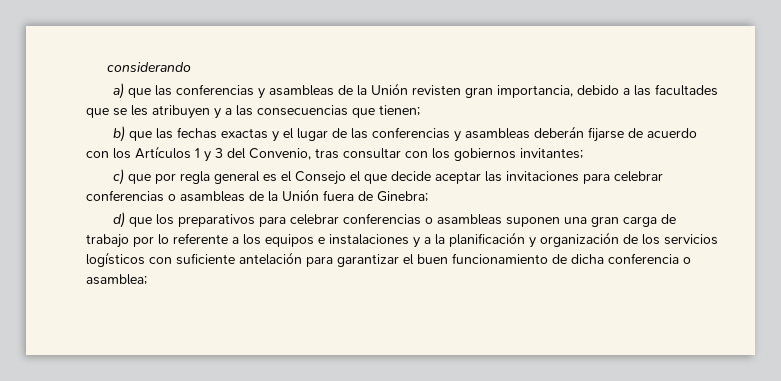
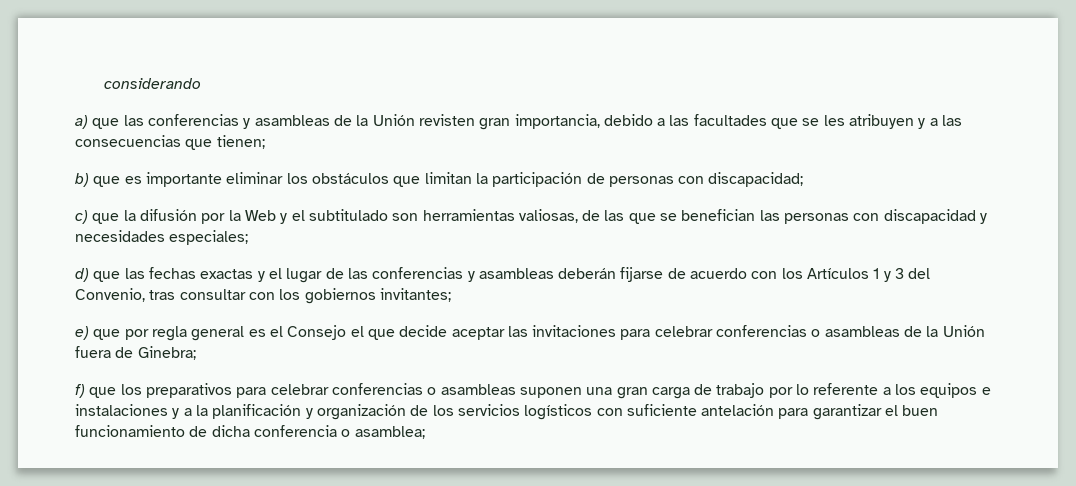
(153, 136) none -> [124,172,804,187] [75,209,988,224] [75,230,249,245] [75,268,121,282] es importante eliminar los obstáculos que limitan la participación de personas con discapacidad; // c) que la difusión por la Web y el subtitulado son herramientas valiosas, de las que se benefician las personas con discapacidad y necesidades especiales; // d) que
[113,169,125,185] c) -> [75,326,89,340] e)
[113,212,126,228] d) -> [75,384,85,398] f)

